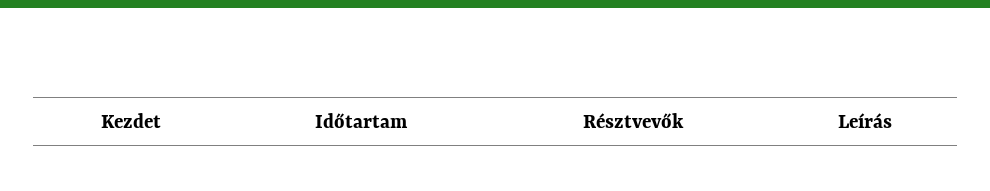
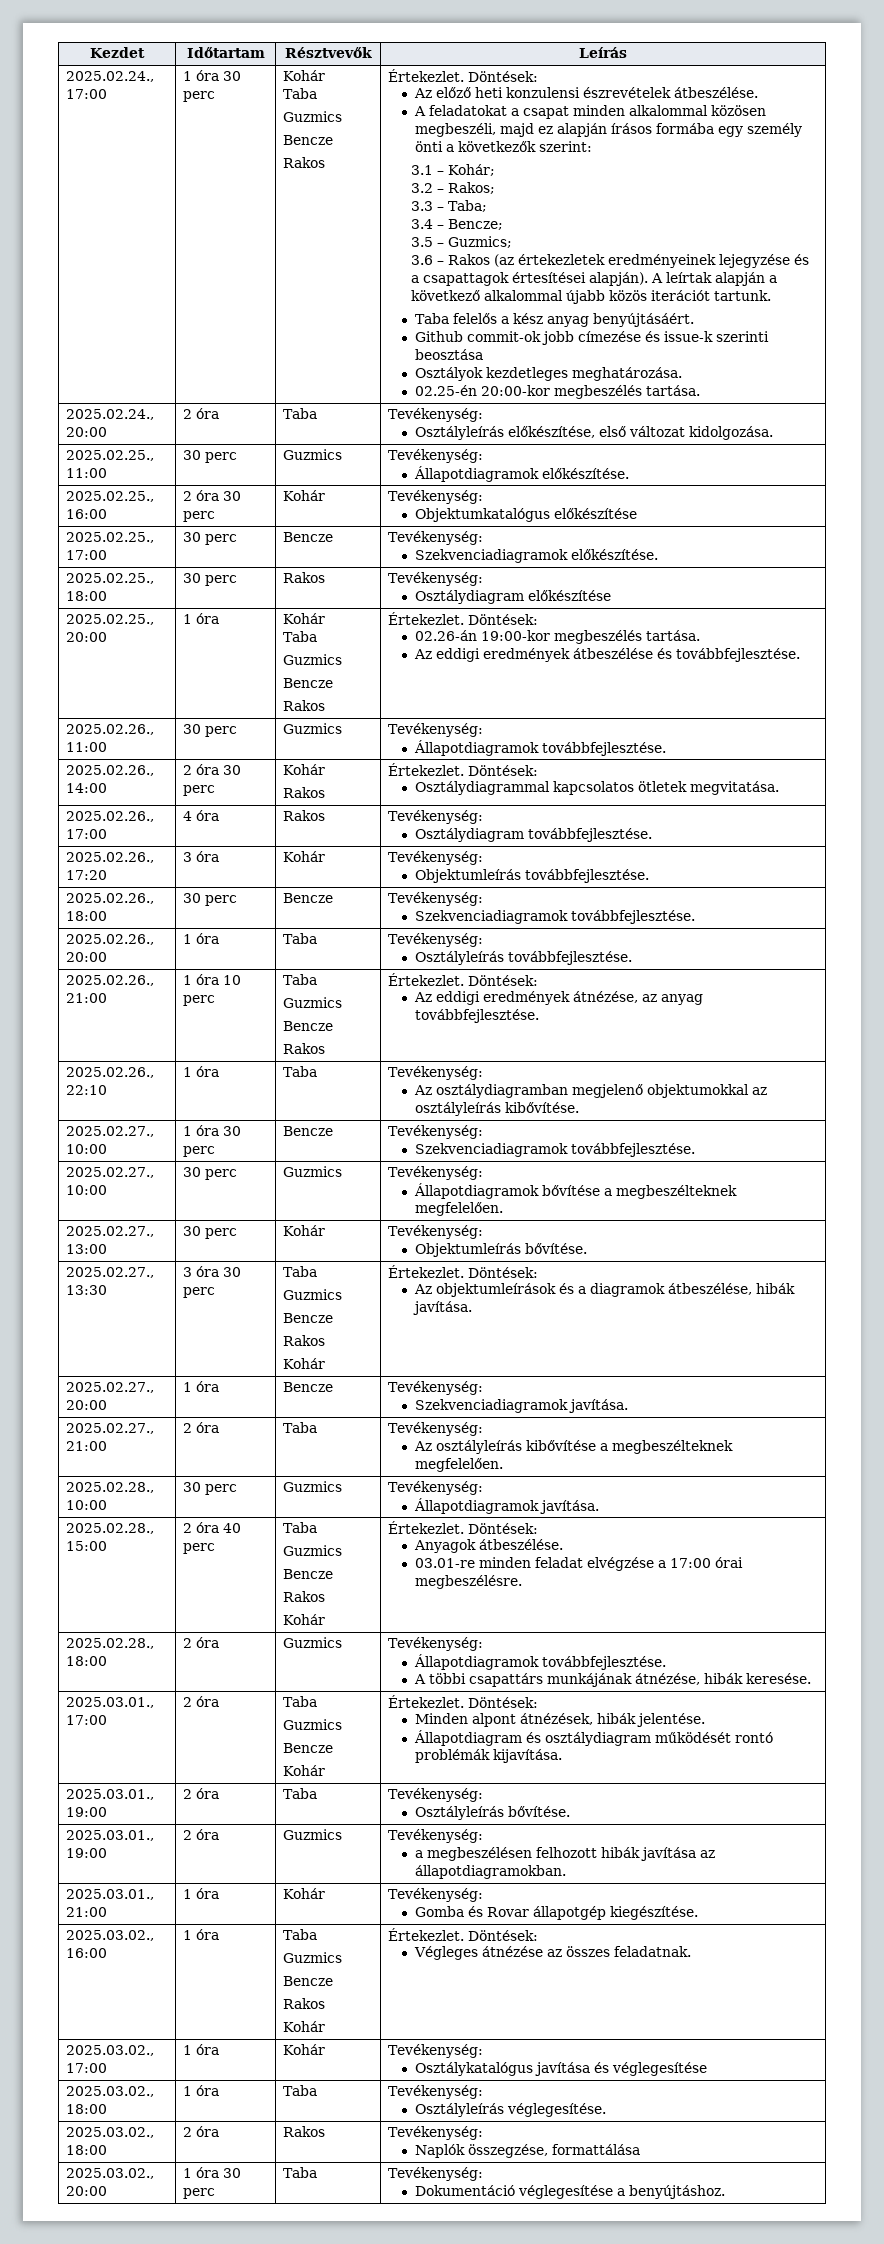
(892, 120) none -> [66,71,155,82] [66,89,108,99] [183,70,242,81] [183,91,216,102] [283,70,326,81] [283,88,318,99] [283,111,343,122] [283,135,334,145] [283,157,326,168] [388,69,539,82] [413,87,758,98] [413,105,766,119] [414,123,802,137] [414,141,592,152] [411,164,496,176] [411,182,496,194] [411,200,488,212] [411,219,504,230] [411,236,513,248] [411,254,810,268] [411,272,778,286] [411,290,772,304] [414,313,694,327] [414,331,769,345] [414,349,483,360] [414,367,682,381] [414,385,700,399] [66,409,155,420] [66,427,108,437] [183,408,220,419] [283,408,318,419] [388,408,484,422] [414,426,773,440] [66,450,155,461] [66,468,108,478] [183,450,238,463] [283,449,343,460] [388,449,484,463] [413,466,629,482] [66,491,155,502] [66,509,108,519] [183,490,242,501] [183,511,216,522] [283,490,326,501] [388,490,484,504] [414,508,637,522] [66,532,155,543] [66,550,108,560] [183,532,238,545] [283,532,334,542] [388,531,484,545] [414,549,658,563] [66,573,155,584] [66,591,108,601] [183,573,238,586] [283,572,326,583] [388,572,484,586] [414,590,611,604] [66,614,155,625] [66,632,108,642] [183,613,220,624] [283,613,326,624] [283,631,318,642] [283,654,343,665] [283,678,334,688] [283,700,326,711] [388,612,539,625] [414,630,700,644] [413,648,800,662] [66,724,155,735] [66,742,108,752] [183,724,238,737] [283,723,343,734] [388,723,484,737] [413,740,666,756] [66,765,155,776] [66,783,108,793] [183,764,242,775] [183,785,216,796] [283,764,326,775] [283,787,326,798] [388,763,539,776] [414,781,779,795] [66,811,155,822] [66,829,108,839] [183,810,220,821] [283,810,326,821] [388,810,484,824] [414,828,652,842] [66,852,155,863] [66,870,108,880] [183,851,220,862] [283,851,326,862] [388,851,484,865] [414,869,649,883] [66,893,155,904] [66,911,108,921] [183,893,238,906] [283,893,334,903] [388,892,484,906] [414,910,695,924] [66,934,155,945] [66,952,108,962] [183,933,220,944] [283,933,318,944] [388,933,484,947] [414,951,632,965] [66,975,155,986] [66,993,108,1003] [183,974,242,985] [183,995,216,1006] [283,974,318,985] [283,997,343,1008] [283,1021,334,1031] [283,1043,326,1054] [388,973,539,986] [413,991,703,1005] [414,1009,539,1023] [66,1067,155,1078] [66,1085,108,1095] [183,1066,220,1077] [283,1066,318,1077] [388,1066,484,1080] [413,1084,767,1098] [414,1102,579,1116] [66,1126,155,1137] [66,1144,108,1154] [183,1125,242,1136] [183,1146,216,1157] [283,1126,334,1136] [388,1125,484,1139] [414,1143,695,1157] [66,1167,155,1178] [66,1185,108,1195] [183,1167,238,1180] [283,1166,343,1177] [388,1166,484,1180] [413,1183,737,1199] [414,1202,503,1216] [66,1226,155,1237] [66,1244,108,1254] [183,1226,238,1239] [283,1225,326,1236] [388,1225,484,1239] [414,1243,587,1257] [66,1267,155,1278] [66,1285,108,1295] [183,1266,242,1277] [183,1287,216,1298] [283,1266,318,1277] [283,1289,343,1300] [283,1313,334,1323] [283,1335,326,1346] [283,1358,326,1369] [388,1265,539,1278] [413,1283,795,1297] [412,1301,472,1315] [66,1382,155,1393] [66,1400,108,1410] [183,1381,220,1392] [283,1382,334,1392] [388,1381,484,1395] [414,1399,628,1413] [66,1423,155,1434] [66,1441,108,1451] [183,1422,220,1433] [283,1422,318,1433] [388,1422,484,1436] [413,1440,733,1454] [414,1458,503,1472] [66,1482,155,1493] [66,1500,108,1510] [183,1482,238,1495] [283,1481,343,1492] [388,1481,484,1495] [413,1498,599,1514] [66,1523,155,1534] [66,1541,108,1551] [183,1522,242,1533] [183,1543,216,1554] [283,1522,318,1533] [283,1545,343,1556] [283,1569,334,1579] [283,1591,326,1602] [283,1614,326,1625] [388,1521,539,1534] [413,1539,563,1553] [414,1557,743,1571] [414,1575,522,1589] [66,1638,155,1649] [66,1656,108,1666] [183,1637,220,1648] [283,1637,343,1648] [388,1637,484,1651] [413,1654,666,1670] [413,1673,811,1687] [66,1697,155,1708] [66,1715,108,1725] [183,1696,220,1707] [283,1696,318,1707] [283,1719,343,1730] [283,1743,334,1753] [283,1765,326,1776] [388,1695,539,1708] [414,1713,705,1727] [413,1730,773,1746] [414,1749,562,1763] [66,1789,155,1800] [66,1807,108,1817] [183,1788,220,1799] [283,1788,318,1799] [388,1788,484,1802] [414,1806,570,1820] [66,1830,155,1841] [66,1848,108,1858] [183,1829,220,1840] [283,1829,343,1840] [388,1829,484,1843] [414,1847,715,1861] [414,1865,566,1879] [66,1889,155,1900] [66,1907,108,1917] [183,1888,220,1899] [283,1888,326,1899] [388,1888,484,1902] [414,1906,698,1920] [66,1930,155,1941] [66,1948,108,1958] [183,1929,220,1940] [283,1929,318,1940] [283,1952,343,1963] [283,1976,334,1986] [283,1998,326,2009] [283,2021,326,2032] [388,1928,539,1941] [413,1946,691,1960] [66,2045,155,2056] [66,2063,108,2073] [183,2044,220,2055] [283,2044,326,2055] [388,2044,484,2058] [414,2062,707,2076] [66,2086,155,2097] [66,2104,108,2114] [183,2085,220,2096] [283,2085,318,2096] [388,2085,484,2099] [414,2103,606,2117] [66,2127,155,2138] [66,2145,108,2155] [183,2126,220,2137] [283,2126,326,2137] [388,2126,484,2140] [414,2144,640,2158] [66,2168,155,2179] [66,2186,108,2196] [183,2167,242,2178] [183,2188,216,2199] [283,2167,318,2178] [388,2167,484,2181] [414,2185,725,2199] // 2025.02.24., 17:00 | 1 óra 30 perc | Kohár // Taba // Guzmics // Bencze // Rakos | Értekezlet. Döntések: // Az előző heti konzulensi észrevételek átbeszélése. // A feladatokat a csapat minden alkalommal közösen megbeszéli, majd ez alapján írásos formába egy személy önti a következők szerint: // 3.1 – Kohár; // 3.2 – Rakos; // 3.3 – Taba; // 3.4 – Bencze; // 3.5 – Guzmics; // 3.6 – Rakos (az értekezletek eredményeinek lejegyzése és a csapattagok értesítései alapján). A leírtak alapján a következő alkalommal újabb közös iterációt tartunk. // Taba felelős a kész anyag benyújtásáért. // Github commit-ok jobb címezése és issue-k szerinti beosztása // Osztályok kezdetleges meghatározása. // 02.25-én 20:00-kor megbeszélés tartása. // 2025.02.24., 20:00 | 2 óra | Taba | Tevékenység: // Osztályleírás előkészítése, első változat kidolgozása. // 2025.02.25., 11:00 | 30 perc | Guzmics | Tevékenység: // Állapotdiagramok előkészítése. // 2025.02.25., 16:00 | 2 óra 30 perc | Kohár | Tevékenység: // Objektumkatalógus előkészítése // 2025.02.25., 17:00 | 30 perc | Bencze | Tevékenység: // Szekvenciadiagramok előkészítése. // 2025.02.25., 18:00 | 30 perc | Rakos | Tevékenység: // Osztálydiagram előkészítése // 2025.02.25., 20:00 | 1 óra | Kohár // Taba // Guzmics // Bencze // Rakos | Értekezlet. Döntések: // 02.26-án 19:00-kor megbeszélés tartása. // Az eddigi eredmények átbeszélése és továbbfejlesztése. // 2025.02.26., 11:00 | 30 perc | Guzmics | Tevékenység: // Állapotdiagramok továbbfejlesztése. // 2025.02.26., 14:00 | 2 óra 30 perc | Kohár // Rakos | Értekezlet. Döntések: // Osztálydiagrammal kapcsolatos ötletek megvitatása. // 2025.02.26., 17:00 | 4 óra | Rakos | Tevékenység: // Osztálydiagram továbbfejlesztése. // 2025.02.26., 17:20 | 3 óra | Kohár | Tevékenység: // Objektumleírás továbbfejlesztése. // 2025.02.26., 18:00 | 30 perc | Bencze | Tevékenység: // Szekvenciadiagramok továbbfejlesztése. // 2025.02.26., 20:00 | 1 óra | Taba | Tevékenység: // Osztályleírás továbbfejlesztése. // 2025.02.26., 21:00 | 1 óra 10 perc | Taba // Guzmics // Bencze // Rakos | Értekezlet. Döntések: // Az eddigi eredmények átnézése, az anyag továbbfejlesztése. // 2025.02.26., 22:10 | 1 óra | Taba | Tevékenység: // Az osztálydiagramban megjelenő objektumokkal az osztályleírás kibővítése. // 2025.02.27., 10:00 | 1 óra 30 perc | Bencze | Tevékenység: // Szekvenciadiagramok továbbfejlesztése. // 2025.02.27., 10:00 | 30 perc | Guzmics | Tevékenység: // Állapotdiagramok bővítése a megbeszélteknek megfelelően. // 2025.02.27., 13:00 | 30 perc | Kohár | Tevékenység: // Objektumleírás bővítése. // 2025.02.27., 13:30 | 3 óra 30 perc | Taba // Guzmics // Bencze // Rakos // Kohár | Értekezlet. Döntések: // Az objektumleírások és a diagramok átbeszélése, hibák javítása. // 2025.02.27., 20:00 | 1 óra | Bencze | Tevékenység: // Szekvenciadiagramok javítása. // 2025.02.27., 21:00 | 2 óra | Taba | Tevékenység: // Az osztályleírás kibővítése a megbeszélteknek megfelelően. // 2025.02.28., 10:00 | 30 perc | Guzmics | Tevékenység: // Állapotdiagramok javítása. // 2025.02.28., 15:00 | 2 óra 40 perc | Taba // Guzmics // Bencze // Rakos // Kohár | Értekezlet. Döntések: // Anyagok átbeszélése. // 03.01-re minden feladat elvégzése a 17:00 órai megbeszélésre. // 2025.02.28., 18:00 | 2 óra | Guzmics | Tevékenység: // Állapotdiagramok továbbfejlesztése. // A többi csapattárs munkájának átnézése, hibák keresése. // 2025.03.01., 17:00 | 2 óra | Taba // Guzmics // Bencze // Kohár | Értekezlet. Döntések: // Minden alpont átnézések, hibák jelentése. // Állapotdiagram és osztálydiagram működését rontó problémák kijavítása. // 2025.03.01., 19:00 | 2 óra | Taba | Tevékenység: // Osztályleírás bővítése. // 2025.03.01., 19:00 | 2 óra | Guzmics | Tevékenység: // a megbeszélésen felhozott hibák javítása az állapotdiagramokban. // 2025.03.01., 21:00 | 1 óra | Kohár | Tevékenység: // Gomba és Rovar állapotgép kiegészítése. // 2025.03.02., 16:00 | 1 óra | Taba // Guzmics // Bencze // Rakos // Kohár | Értekezlet. Döntések: // Végleges átnézése az összes feladatnak. // 2025.03.02., 17:00 | 1 óra | Kohár | Tevékenység: // Osztálykatalógus javítása és véglegesítése // 2025.03.02., 18:00 | 1 óra | Taba | Tevékenység: // Osztályleírás véglegesítése. // 2025.03.02., 18:00 | 2 óra | Rakos | Tevékenység: // Naplók összegzése, formattálása // 2025.03.02., 20:00 | 1 óra 30 perc | Taba | Tevékenység: // Dokumentáció véglegesítése a benyújtáshoz.

